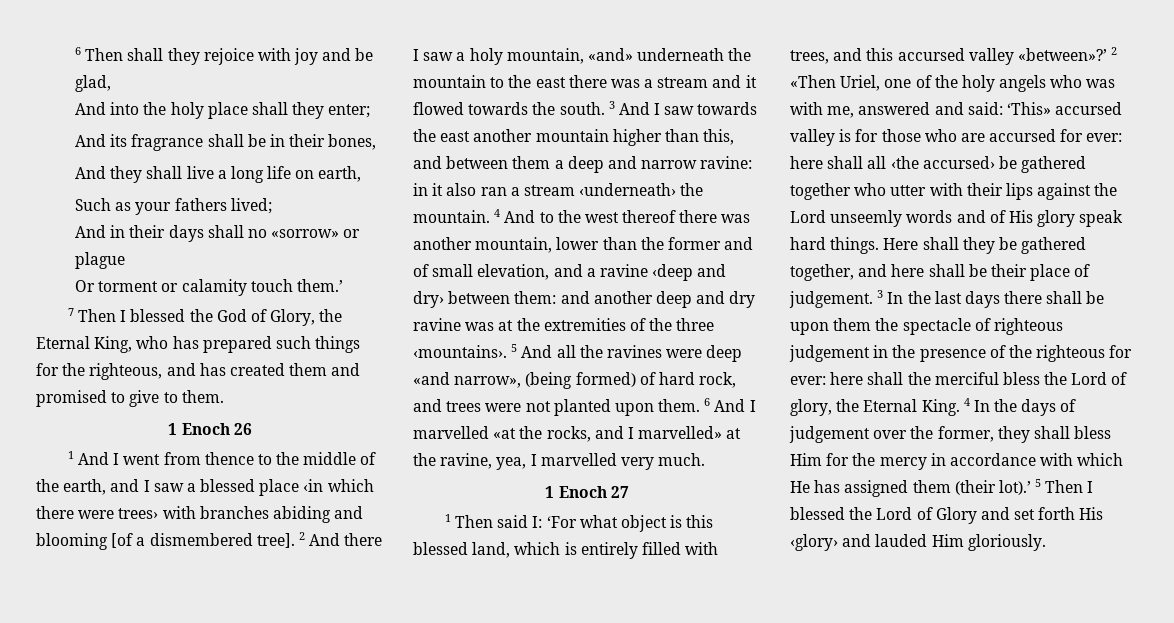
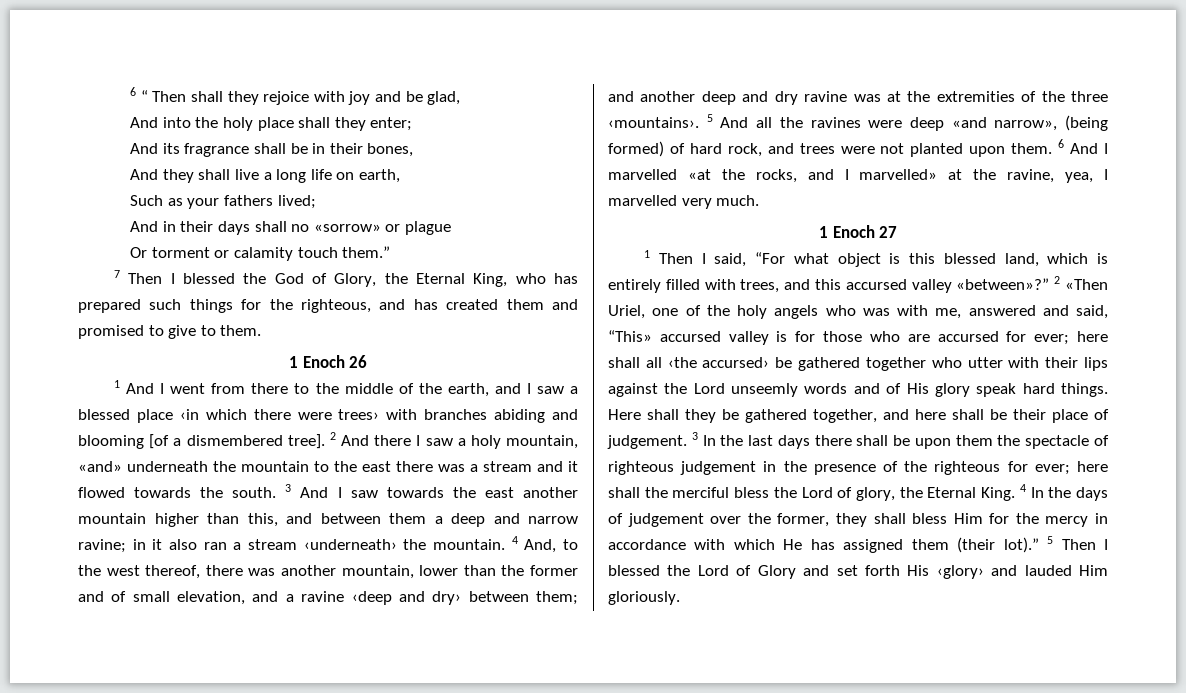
[74,47,81,55] 6 -> [130,87,148,102] 6 “
[296,279,343,292] them.’ -> [342,246,391,258] them.”
[204,452,254,465] thence -> [251,383,289,394] there
[700,156,753,169] ravine: -> [78,539,126,553] ravine;
[504,210,536,223] And -> [524,539,557,553] And,
[622,210,677,223] thereof -> [145,565,201,579] thereof,
[514,291,557,304] them: -> [536,591,578,605] them;
[497,515,577,528] said I: ‘For -> [701,252,786,267] I said, “For
[1017,48,1107,61] «between»?’ -> [956,278,1050,290] «between»?”
[967,102,1051,115] said: ‘This» -> [1076,305,1108,319] [608,330,652,342] said, “This»
[1086,133,1123,142] ever: -> [1034,334,1070,345] ever;
[790,376,826,385] ever: -> [1034,464,1070,475] ever;
[998,480,1031,495] lot).’ -> [1003,537,1039,553] lot).”

